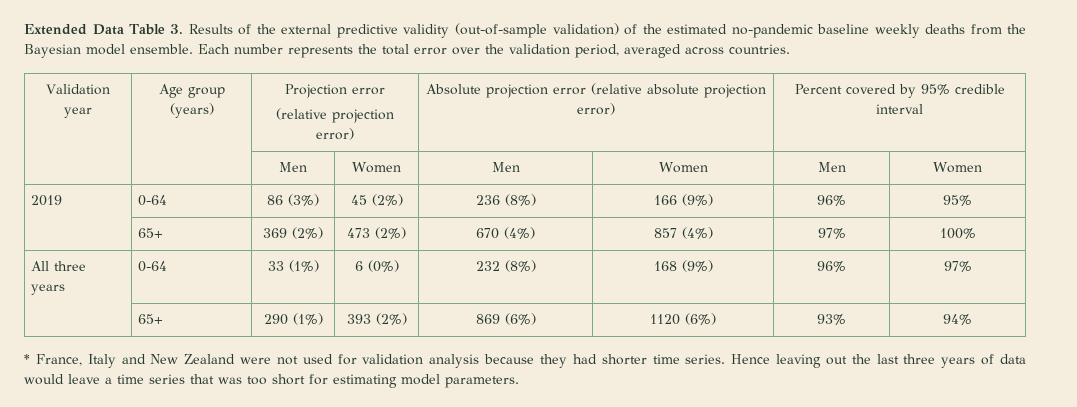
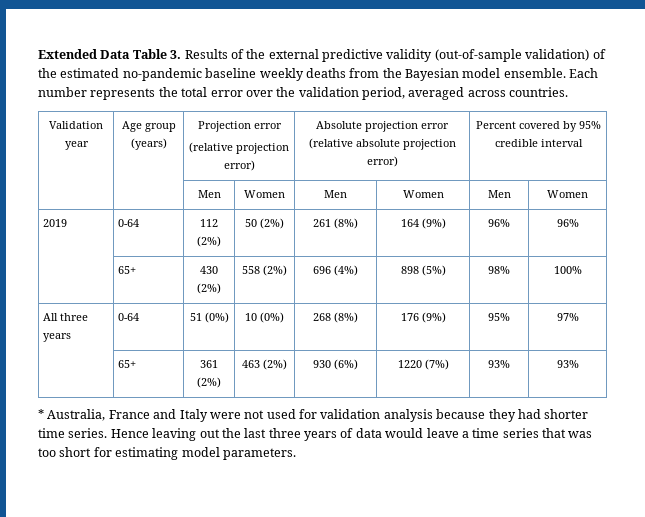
[267,194,319,206] [350,194,403,206] [475,194,536,206] [653,194,713,206] [817,195,846,206] [943,195,972,206] [138,228,164,238] [263,227,323,239] [347,227,406,239] [476,227,535,239] [653,227,713,239] [817,228,846,239] 86 (3%) | 45 (2%) | 236 (8%) | 166 (9%) | 96% | 95% // | 65+ | 369 (2%) | 473 (2%) | 670 (4%) | 857 (4%) | 97% -> [200,219,218,227] [197,236,221,247] [245,218,284,229] [313,218,358,229] [400,218,446,229] [488,219,510,227] [556,219,579,227] [118,266,137,274] [200,266,218,274] [197,283,221,294] [242,265,287,276] [313,265,358,276] [400,265,446,276] [488,266,510,274] 112 (2%) | 50 (2%) | 261 (8%) | 164 (9%) | 96% | 96% // | 65+ | 430 (2%) | 558 (2%) | 696 (4%) | 898 (5%) | 98%
[267,260,319,272] [354,260,399,272] [475,260,536,272] [653,260,713,272] [817,261,846,272] 33 (1%) | 6 (0%) | 232 (8%) | 168 (9%) | 96% -> [189,312,229,323] [245,312,284,323] [313,312,358,323] [400,312,446,323] [488,313,510,321] 51 (0%) | 10 (0%) | 268 (8%) | 176 (9%) | 95%
[263,313,323,325] [346,313,407,325] [475,313,536,325] [650,313,716,325] 290 (1%) | 393 (2%) | 869 (6%) | 1120 (6%) -> [200,360,218,368] [197,377,221,388] [242,359,287,370] [313,359,358,370] [397,359,449,370] 361 (2%) | 463 (2%) | 930 (6%) | 1220 (7%)
[943,314,972,325] 94% -> [556,360,579,368] 93%
[35,354,236,368] France, Italy and New Zealand -> [47,409,208,422] Australia, France and Italy

